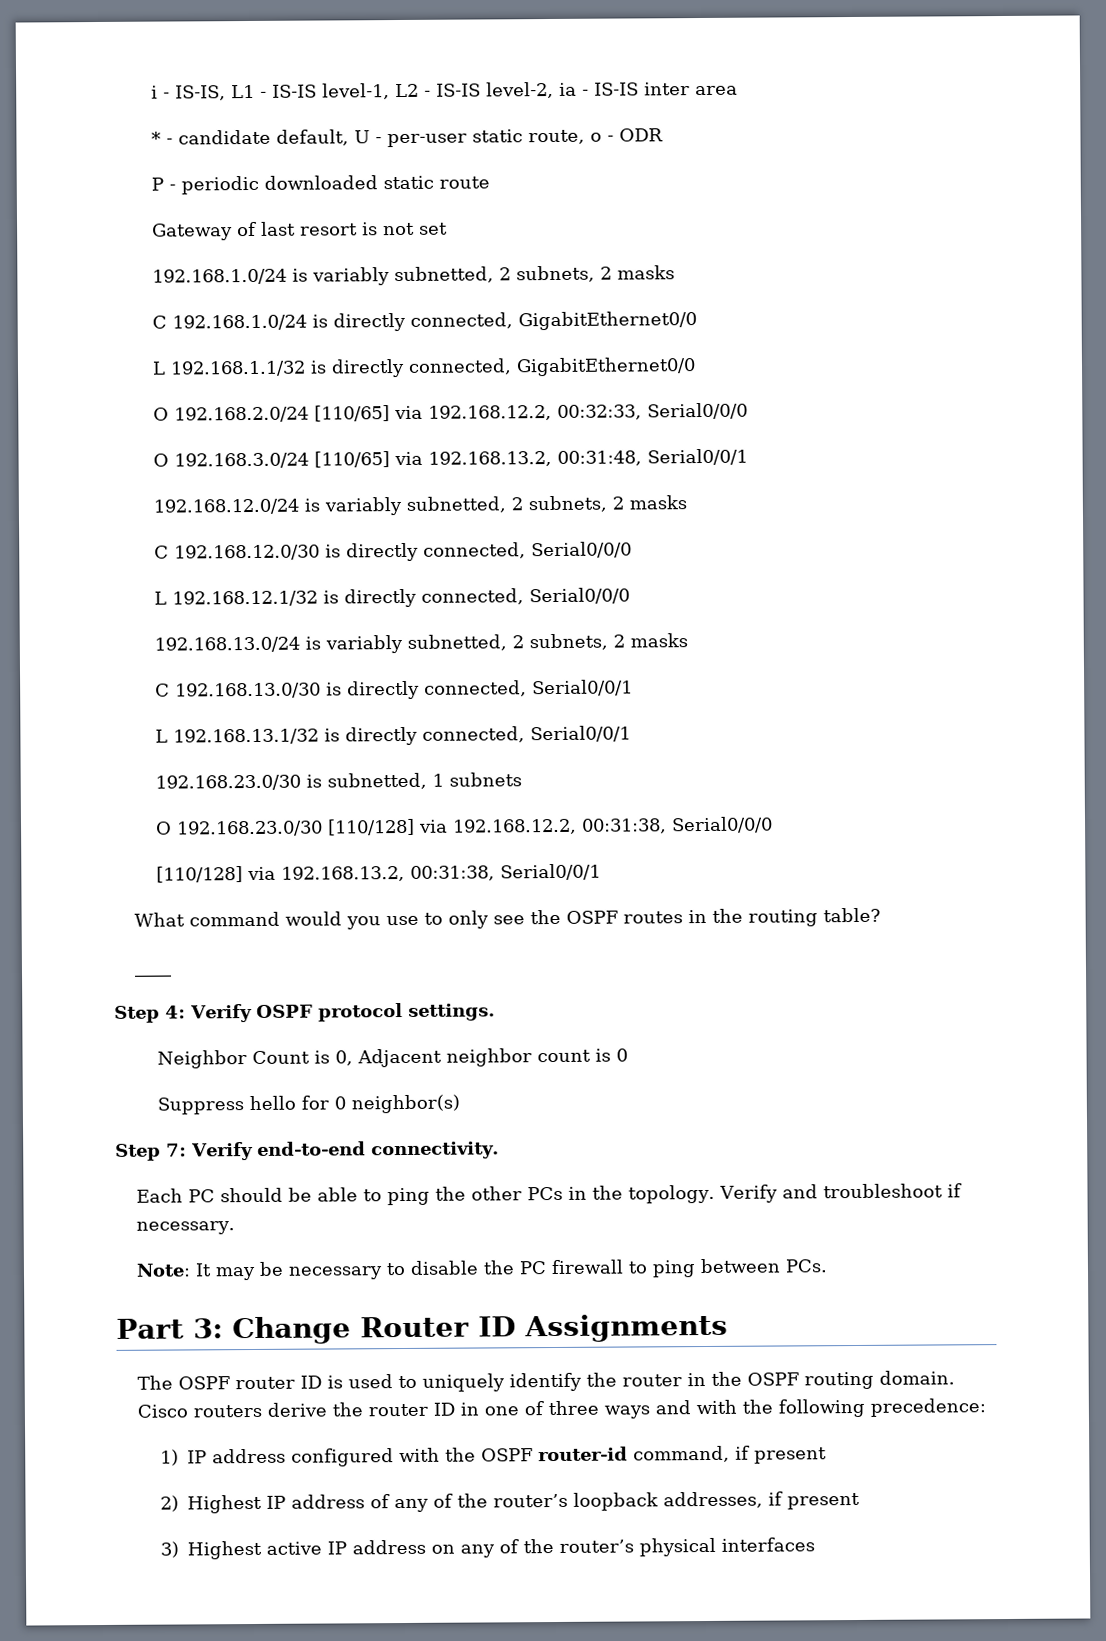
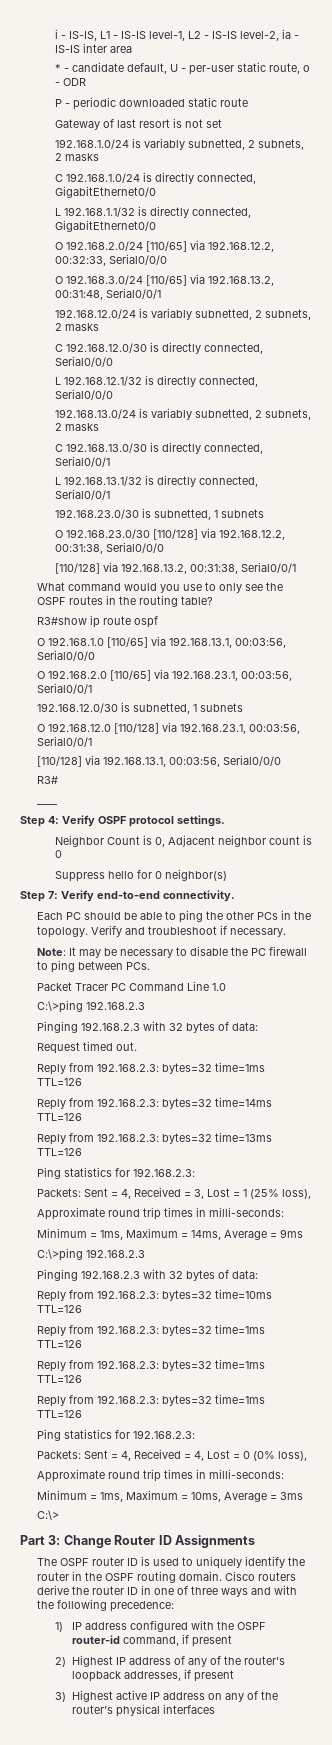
(882, 915) none -> [37,615,159,628] [37,636,287,648] [37,650,96,661] [37,669,293,681] [37,683,93,694] [37,702,244,714] [37,722,301,734] [37,736,93,747] [37,755,282,767] [37,776,59,784] // R3#show ip route ospf // O 192.168.1.0 [110/65] via 192.168.13.1, 00:03:56, Serial0/0/0 // O 192.168.2.0 [110/65] via 192.168.23.1, 00:03:56, Serial0/0/1 // 192.168.12.0/30 is subnetted, 1 subnets // O 192.168.12.0 [110/128] via 192.168.23.1, 00:03:56, Serial0/0/1 // [110/128] via 192.168.13.1, 00:03:56, Serial0/0/0 // R3#
(829, 1266) none -> [37,981,227,991] [37,1000,146,1013] [37,1021,259,1033] [37,1041,138,1054] [37,1062,266,1075] [37,1078,83,1086] [37,1097,273,1110] [37,1113,83,1121] [37,1132,273,1145] [37,1148,83,1156] [37,1167,196,1179] [37,1187,312,1199] [37,1207,285,1220] [37,1228,304,1240] [37,1248,146,1261] [37,1269,259,1281] [37,1289,273,1302] [37,1305,83,1313] [37,1324,266,1337] [37,1340,83,1348] [37,1359,266,1372] [37,1375,83,1383] [37,1394,266,1407] [37,1410,83,1418] [37,1429,196,1441] [37,1449,308,1461] [37,1469,285,1482] [37,1490,304,1502] [37,1510,60,1520] // Packet Tracer PC Command Line 1.0 // C:\>ping 192.168.2.3 // Pinging 192.168.2.3 with 32 bytes of data: // Request timed out. // Reply from 192.168.2.3: bytes=32 time=1ms TTL=126 // Reply from 192.168.2.3: bytes=32 time=14ms TTL=126 // Reply from 192.168.2.3: bytes=32 time=13ms TTL=126 // Ping statistics for 192.168.2.3: // Packets: Sent = 4, Received = 3, Lost = 1 (25% loss), // Approximate round trip times in milli-seconds: // Minimum = 1ms, Maximum = 14ms, Average = 9ms // C:\>ping 192.168.2.3 // Pinging 192.168.2.3 with 32 bytes of data: // Reply from 192.168.2.3: bytes=32 time=10ms TTL=126 // Reply from 192.168.2.3: bytes=32 time=1ms TTL=126 // Reply from 192.168.2.3: bytes=32 time=1ms TTL=126 // Reply from 192.168.2.3: bytes=32 time=1ms TTL=126 // Ping statistics for 192.168.2.3: // Packets: Sent = 4, Received = 4, Lost = 0 (0% loss), // Approximate round trip times in milli-seconds: // Minimum = 1ms, Maximum = 10ms, Average = 3ms // C:\>

